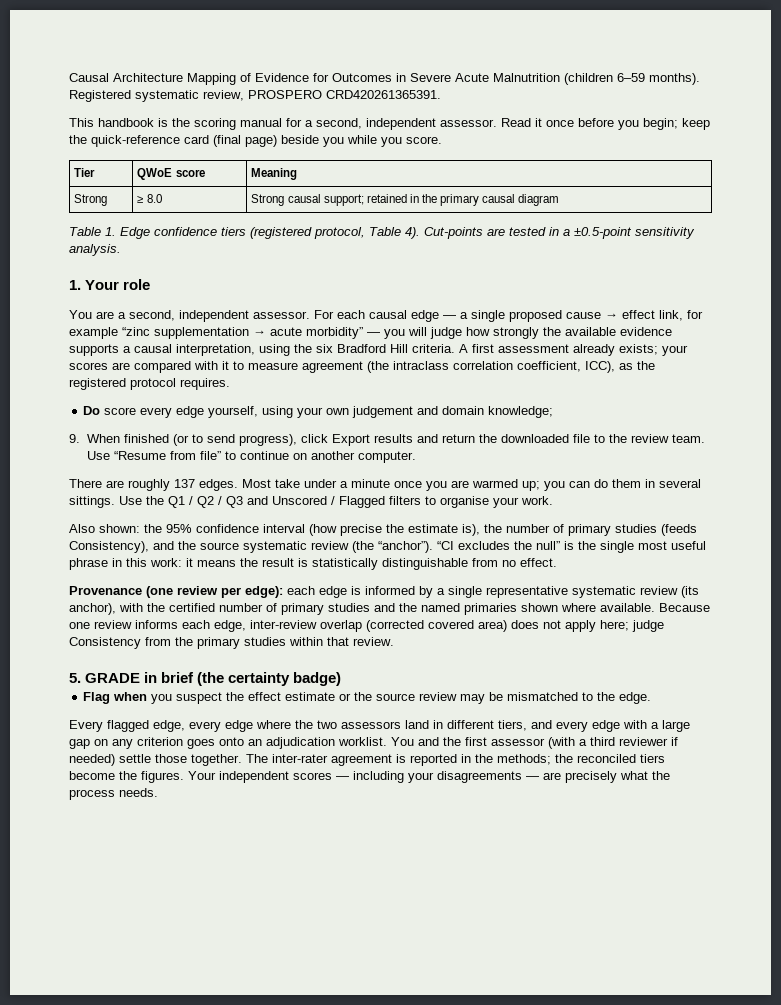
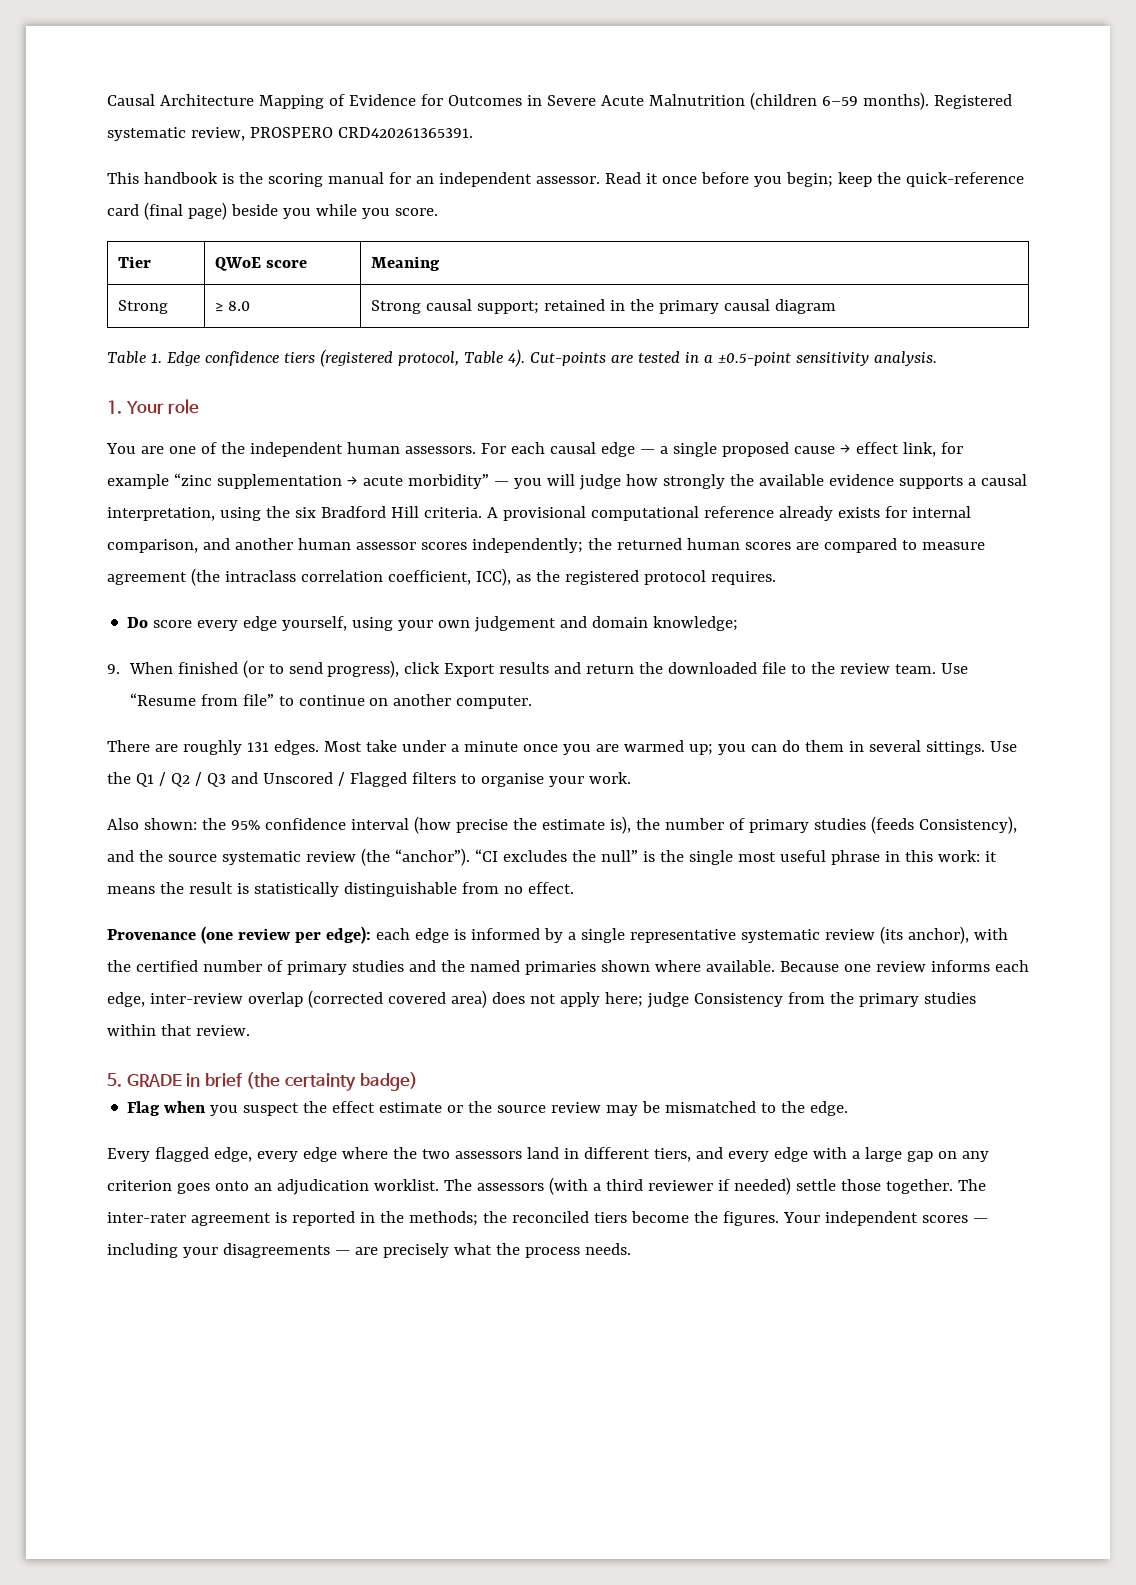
[305,118,362,129] a second, -> [415,176,434,184] an
[118,310,310,322] a second, independent assessor. -> [168,442,476,457] one of the independent human assessors.
[472,344,688,356] first assessment already exists; your -> [502,506,971,521] [107,538,740,553] provisional computational reference already exists for internal comparison, and another human assessor scores independently; the returned human
[194,361,229,370] with it -> (897, 545) none
[174,479,195,488] 137 -> [246,742,269,752] 131
[391,737,545,746] You and the first assessor -> [443,1179,544,1191] The assessors

